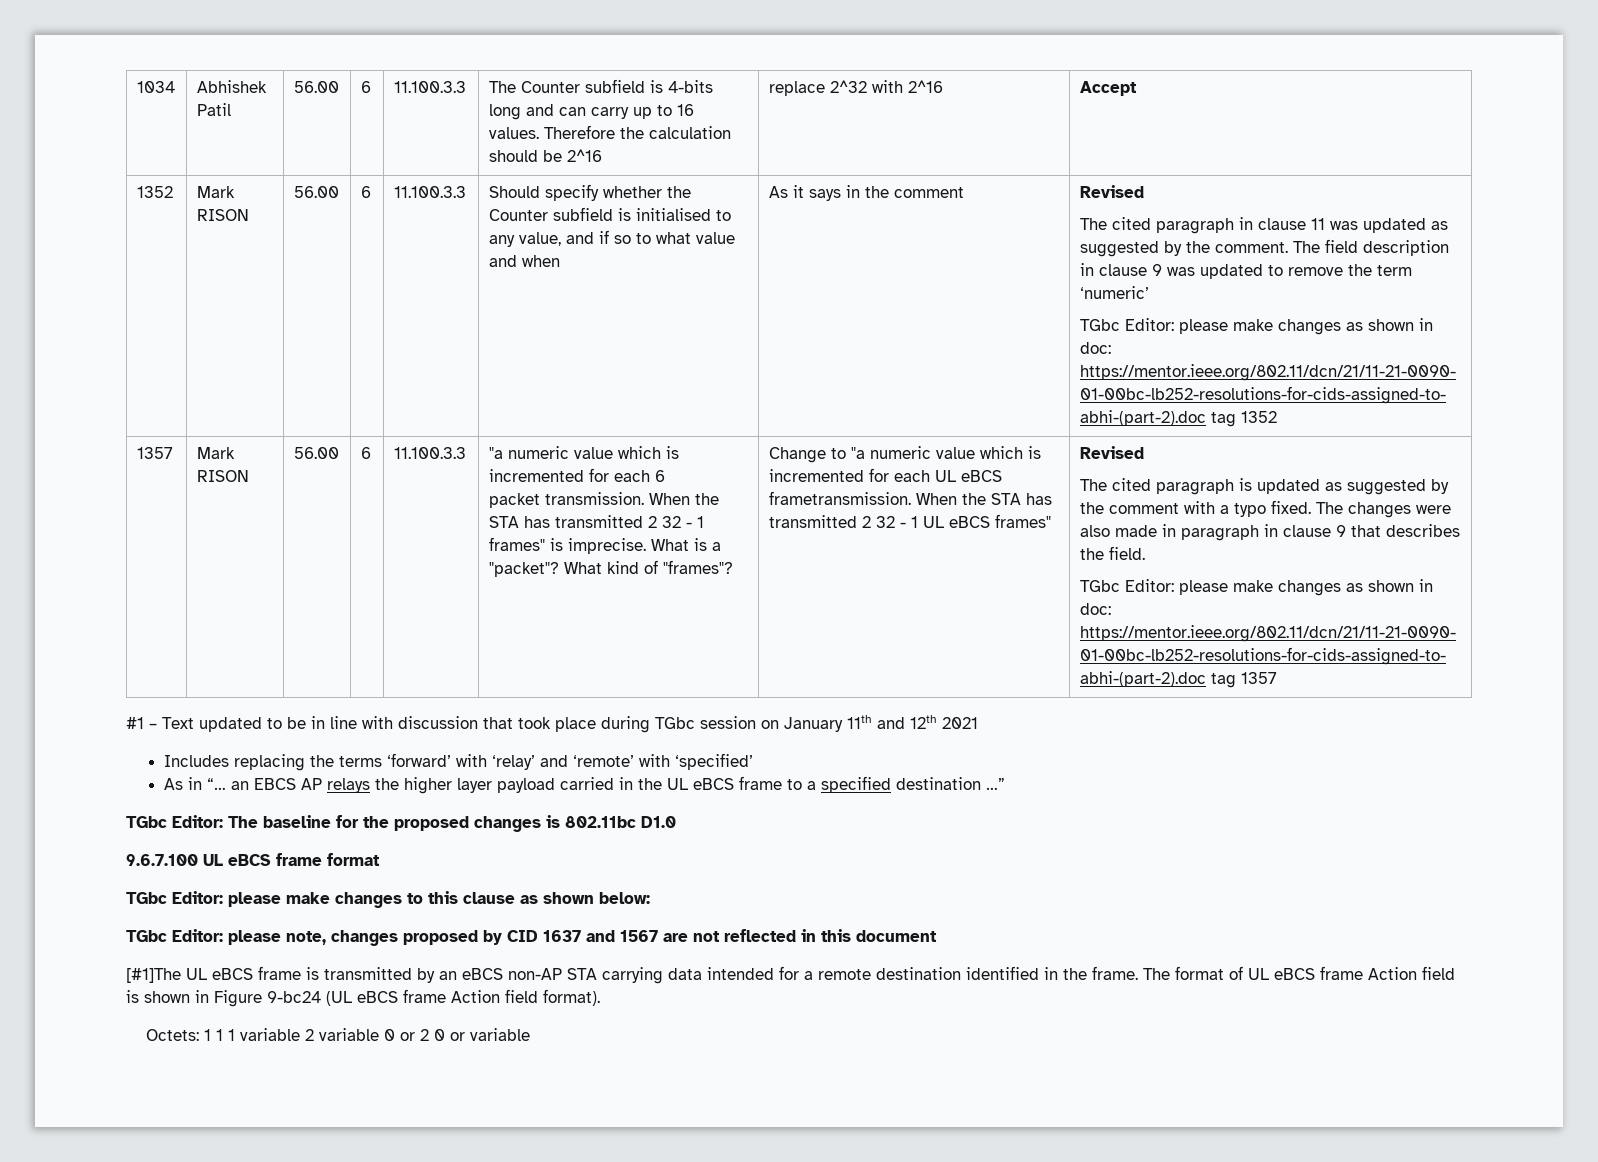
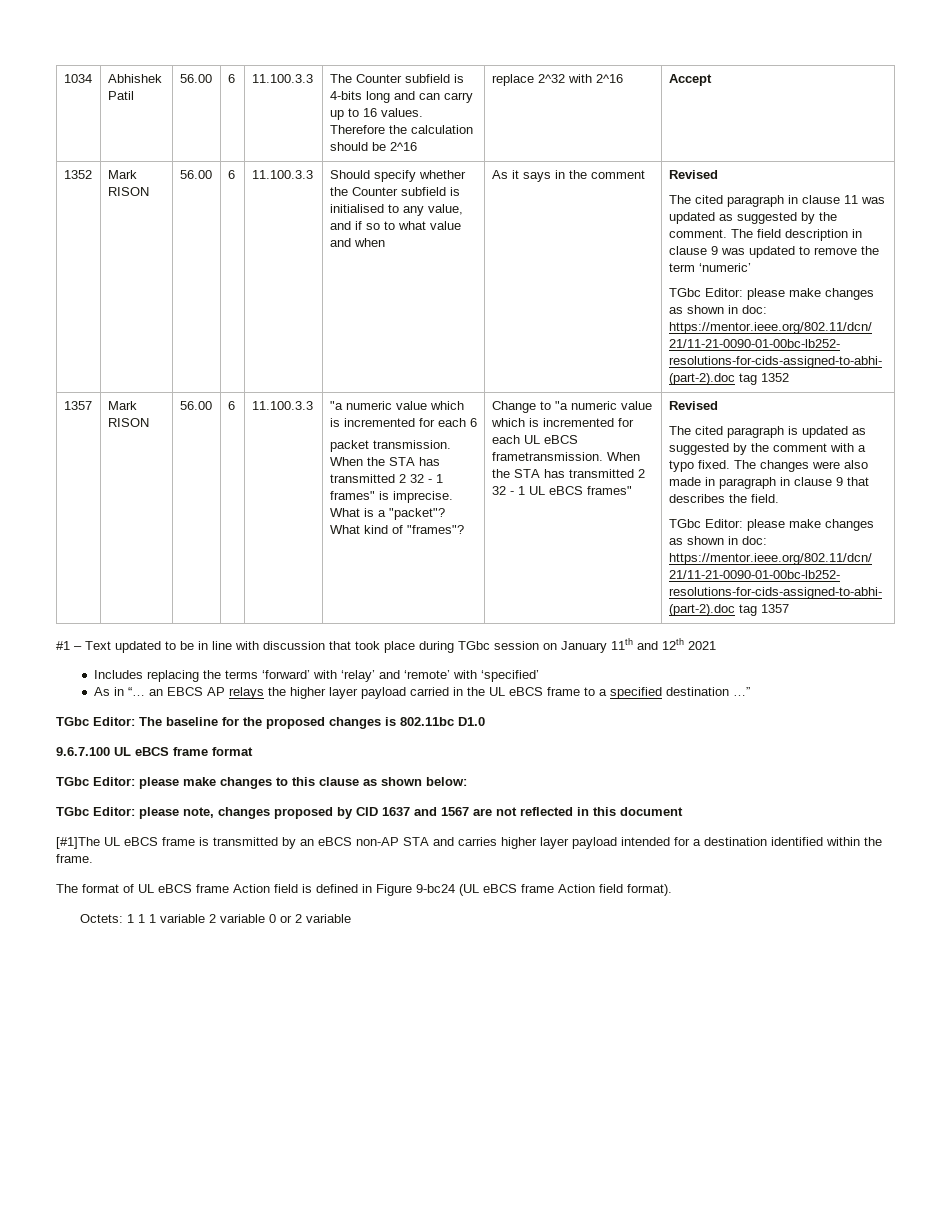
[602,967,702,984] carrying data -> [433,837,617,849] and carries higher layer payload
[818,969,871,980] remote -> (701, 842) none
[1044,967,1058,980] in -> [826,837,860,846] within
(1138, 973) none -> (93, 858) //
[144,991,190,1003] shown -> [316,884,358,893] defined
[433,1029,465,1041] 0 or -> (302, 918) none

